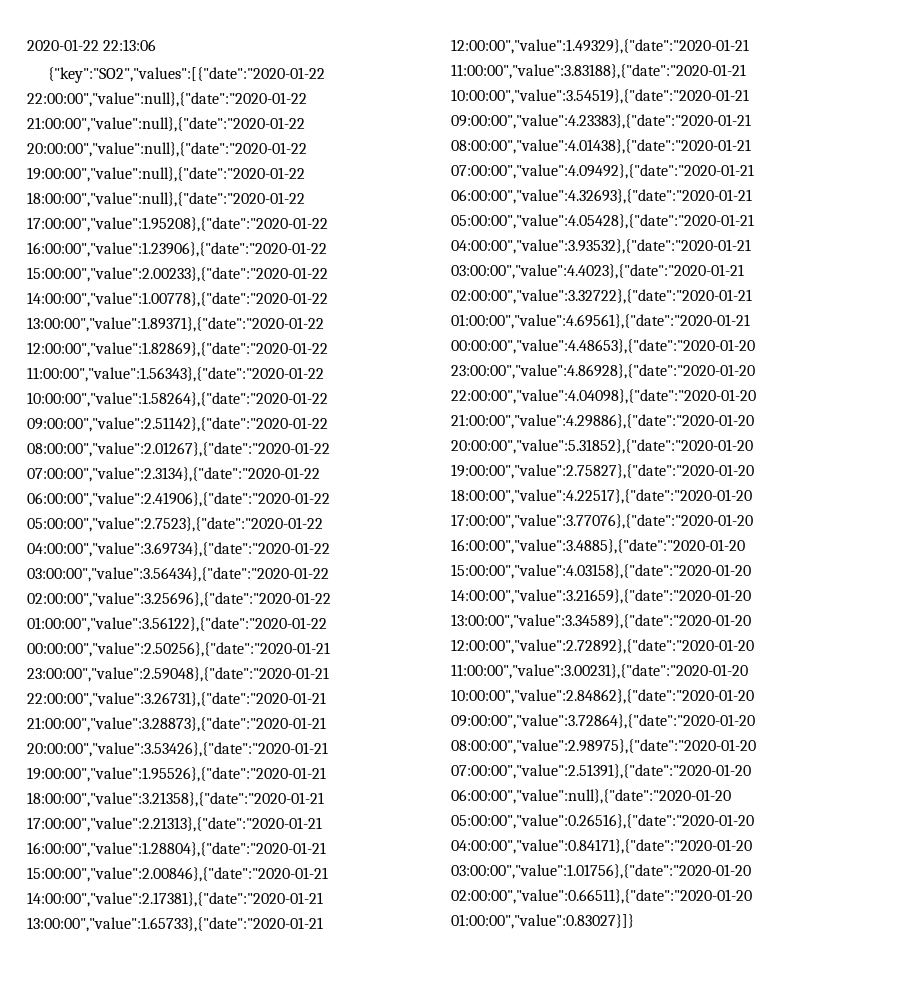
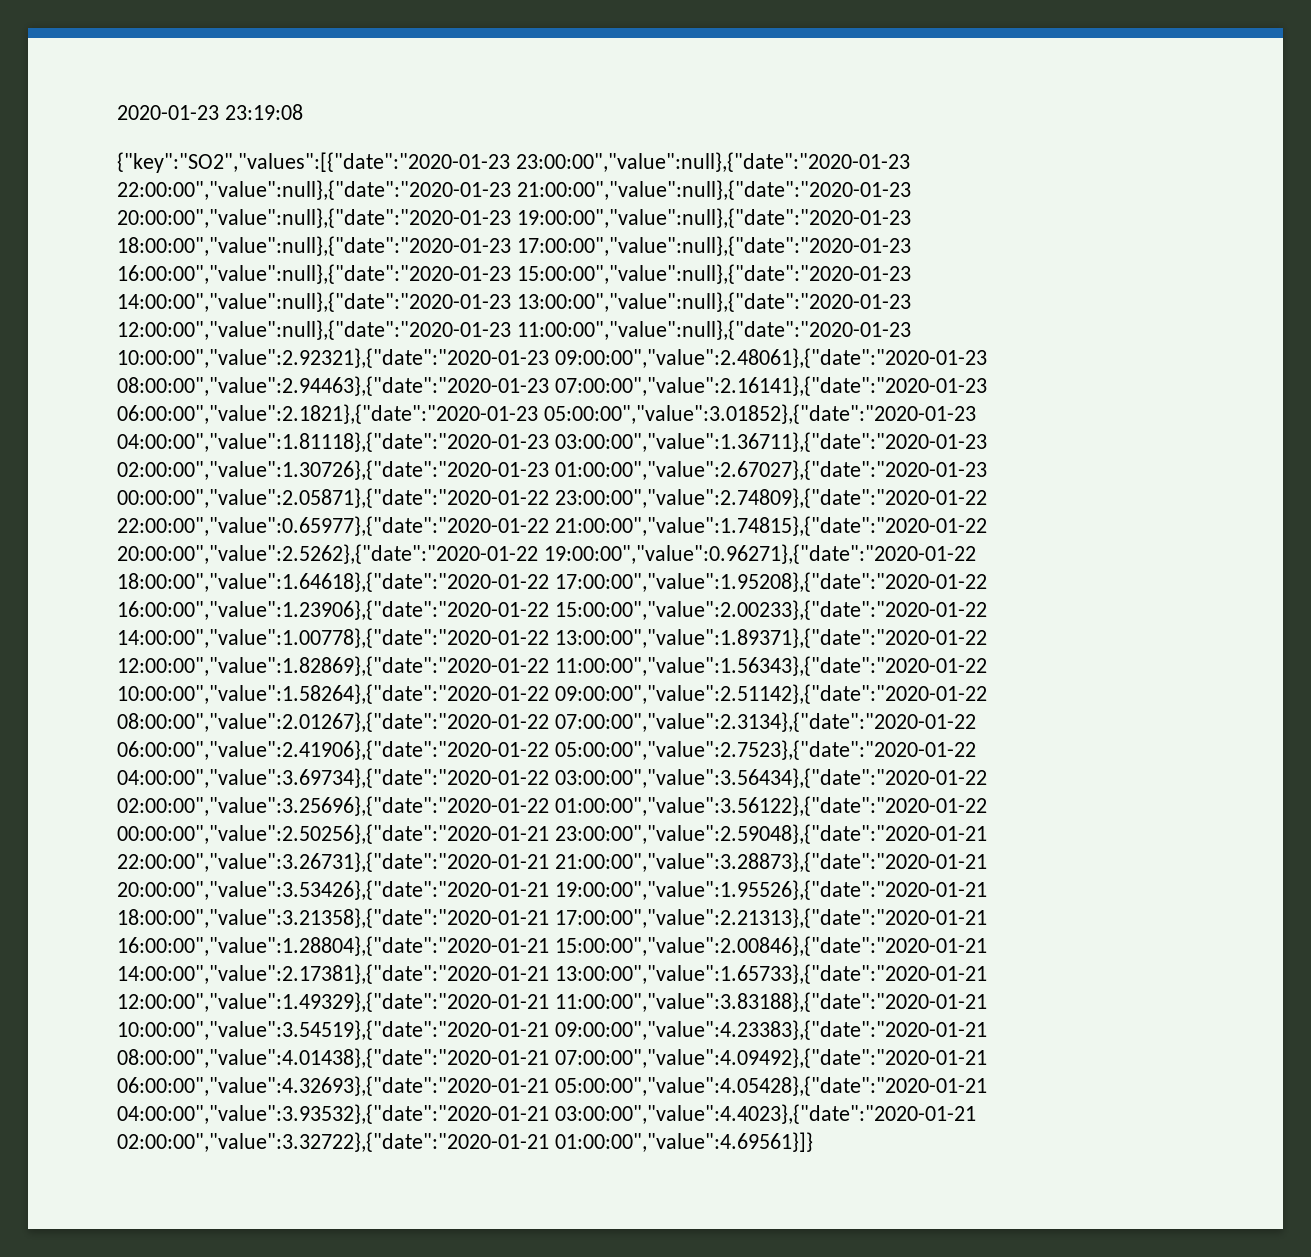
[27,39,157,51] [48,67,326,83] [27,92,307,107] [27,117,305,132] [27,142,307,157] [27,167,305,182] [27,192,305,207] 2020-01-22 22:13:06 // {"key":"SO2","values":[{"date":"2020-01-22 22:00:00","value":null},{"date":"2020-01-22 21:00:00","value":null},{"date":"2020-01-22 20:00:00","value":null},{"date":"2020-01-22 19:00:00","value":null},{"date":"2020-01-22 18:00:00","value":null},{"date":"2020-01-22 -> [117,104,303,120] [117,152,910,173] [117,180,911,200] [117,208,911,228] [117,236,911,256] [117,264,911,284] [117,292,911,312] [117,320,911,340] [117,348,987,368] [117,376,987,396] [117,404,976,424] [117,432,987,452] [117,460,987,480] [117,488,987,508] [117,516,987,536] [117,544,976,564] [117,572,549,592] 2020-01-23 23:19:08 // {"key":"SO2","values":[{"date":"2020-01-23 23:00:00","value":null},{"date":"2020-01-23 22:00:00","value":null},{"date":"2020-01-23 21:00:00","value":null},{"date":"2020-01-23 20:00:00","value":null},{"date":"2020-01-23 19:00:00","value":null},{"date":"2020-01-23 18:00:00","value":null},{"date":"2020-01-23 17:00:00","value":null},{"date":"2020-01-23 16:00:00","value":null},{"date":"2020-01-23 15:00:00","value":null},{"date":"2020-01-23 14:00:00","value":null},{"date":"2020-01-23 13:00:00","value":null},{"date":"2020-01-23 12:00:00","value":null},{"date":"2020-01-23 11:00:00","value":null},{"date":"2020-01-23 10:00:00","value":2.92321},{"date":"2020-01-23 09:00:00","value":2.48061},{"date":"2020-01-23 08:00:00","value":2.94463},{"date":"2020-01-23 07:00:00","value":2.16141},{"date":"2020-01-23 06:00:00","value":2.1821},{"date":"2020-01-23 05:00:00","value":3.01852},{"date":"2020-01-23 04:00:00","value":1.81118},{"date":"2020-01-23 03:00:00","value":1.36711},{"date":"2020-01-23 02:00:00","value":1.30726},{"date":"2020-01-23 01:00:00","value":2.67027},{"date":"2020-01-23 00:00:00","value":2.05871},{"date":"2020-01-22 23:00:00","value":2.74809},{"date":"2020-01-22 22:00:00","value":0.65977},{"date":"2020-01-22 21:00:00","value":1.74815},{"date":"2020-01-22 20:00:00","value":2.5262},{"date":"2020-01-22 19:00:00","value":0.96271},{"date":"2020-01-22 18:00:00","value":1.64618},{"date":"2020-01-22
[451,314,750,329] [451,339,755,354] [451,364,755,379] [451,389,756,404] [451,414,754,429] [451,439,753,454] [451,464,754,479] [451,489,752,504] [451,514,753,529] [451,539,745,554] [451,564,751,579] [451,589,751,604] [451,614,751,629] [451,639,754,654] [451,664,748,679] [451,689,754,704] [451,714,755,729] [451,739,756,754] [451,764,751,779] [451,789,731,804] [451,814,754,829] [451,839,752,854] [451,864,751,879] [451,889,752,904] [451,914,634,929] 01:00:00","value":4.69561},{"date":"2020-01-21 00:00:00","value":4.48653},{"date":"2020-01-20 23:00:00","value":4.86928},{"date":"2020-01-20 22:00:00","value":4.04098},{"date":"2020-01-20 21:00:00","value":4.29886},{"date":"2020-01-20 20:00:00","value":5.31852},{"date":"2020-01-20 19:00:00","value":2.75827},{"date":"2020-01-20 18:00:00","value":4.22517},{"date":"2020-01-20 17:00:00","value":3.77076},{"date":"2020-01-20 16:00:00","value":3.4885},{"date":"2020-01-20 15:00:00","value":4.03158},{"date":"2020-01-20 14:00:00","value":3.21659},{"date":"2020-01-20 13:00:00","value":3.34589},{"date":"2020-01-20 12:00:00","value":2.72892},{"date":"2020-01-20 11:00:00","value":3.00231},{"date":"2020-01-20 10:00:00","value":2.84862},{"date":"2020-01-20 09:00:00","value":3.72864},{"date":"2020-01-20 08:00:00","value":2.98975},{"date":"2020-01-20 07:00:00","value":2.51391},{"date":"2020-01-20 06:00:00","value":null},{"date":"2020-01-20 05:00:00","value":0.26516},{"date":"2020-01-20 04:00:00","value":0.84171},{"date":"2020-01-20 03:00:00","value":1.01756},{"date":"2020-01-20 02:00:00","value":0.66511},{"date":"2020-01-20 01:00:00","value":0.83027}]} -> [554,1132,813,1152] 01:00:00","value":4.69561}]}

